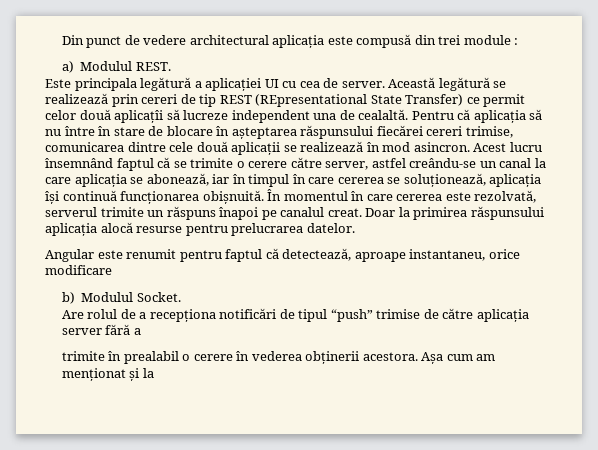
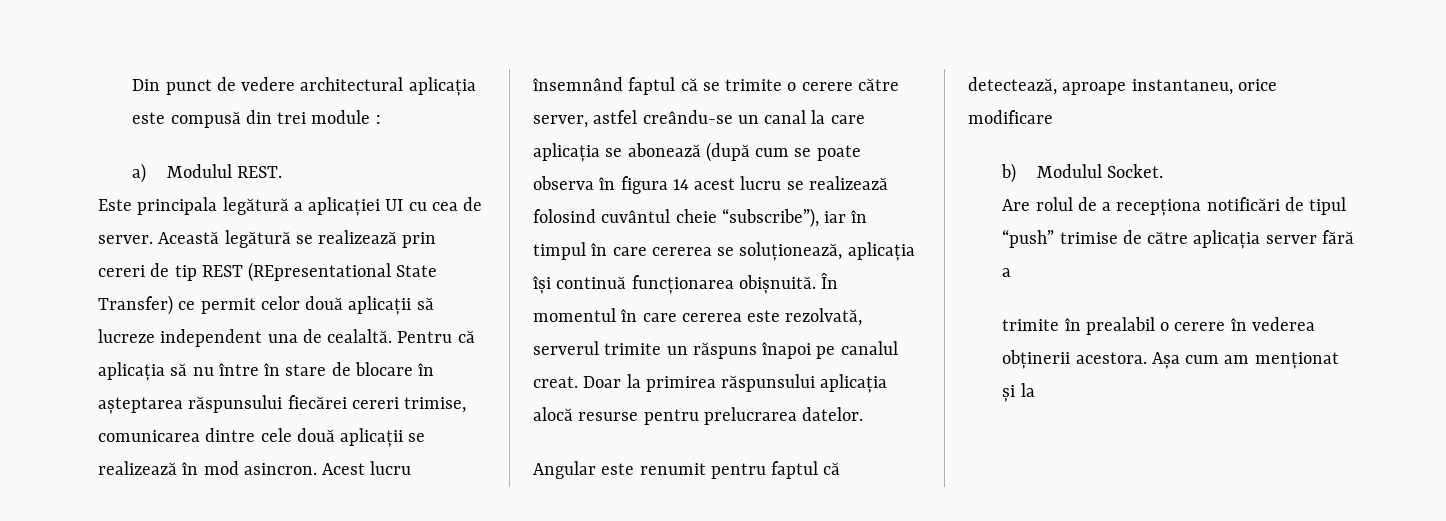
[114,110,164,123] aplicațîi -> [348,296,412,315] aplicații
[146,173,209,186] abonează, -> [627,142,861,162] [533,176,888,194] [533,208,819,228] abonează (după cum se poate observa în figura 14 acest lucru se realizează folosind cuvântul cheie “subscribe”),

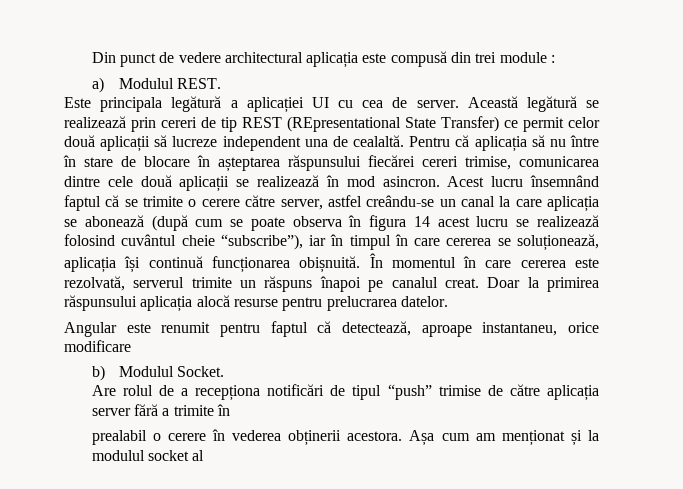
(1012, 272) // -> (170, 412) none
(1081, 324) none -> (230, 410) //
(1035, 390) none -> [91,450,205,461] modulul socket al

